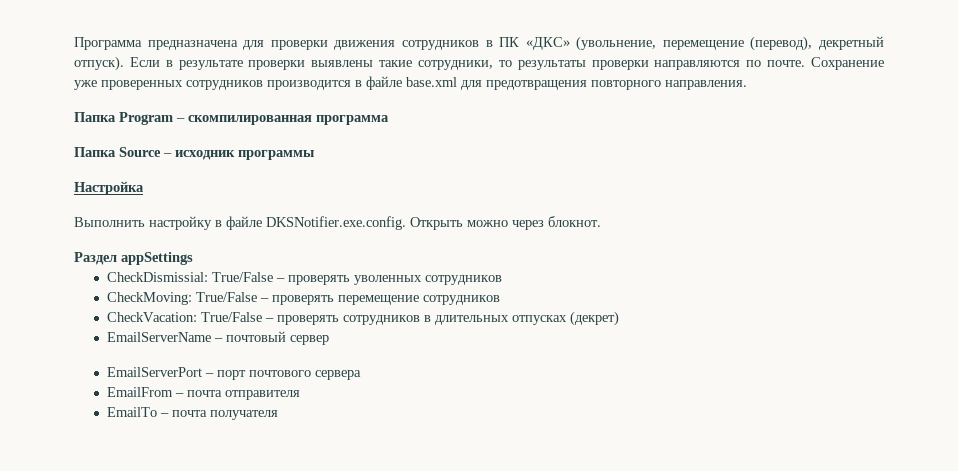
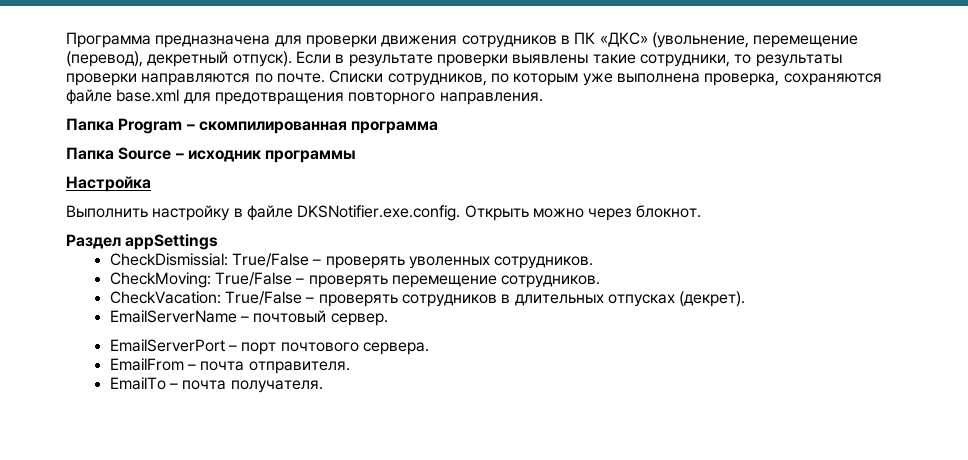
[811,57,885,70] [74,80,362,90] Сохранение уже проверенных сотрудников производится в -> [329,70,882,86] Списки сотрудников, по которым уже выполнена проверка, сохраняются
[425,275,503,285] сотрудников -> [494,256,594,269] сотрудников.
[423,295,501,305] сотрудников -> [501,275,601,288] сотрудников.
[570,311,620,326] (декрет) -> [679,291,746,307] (декрет).
[290,335,330,345] сервер -> [330,313,388,326] сервер.
[315,370,362,380] сервера -> [362,342,429,355] сервера.
[225,390,301,400] отправителя -> [248,361,350,374] отправителя.
[210,410,279,420] получателя -> [230,380,323,393] получателя.

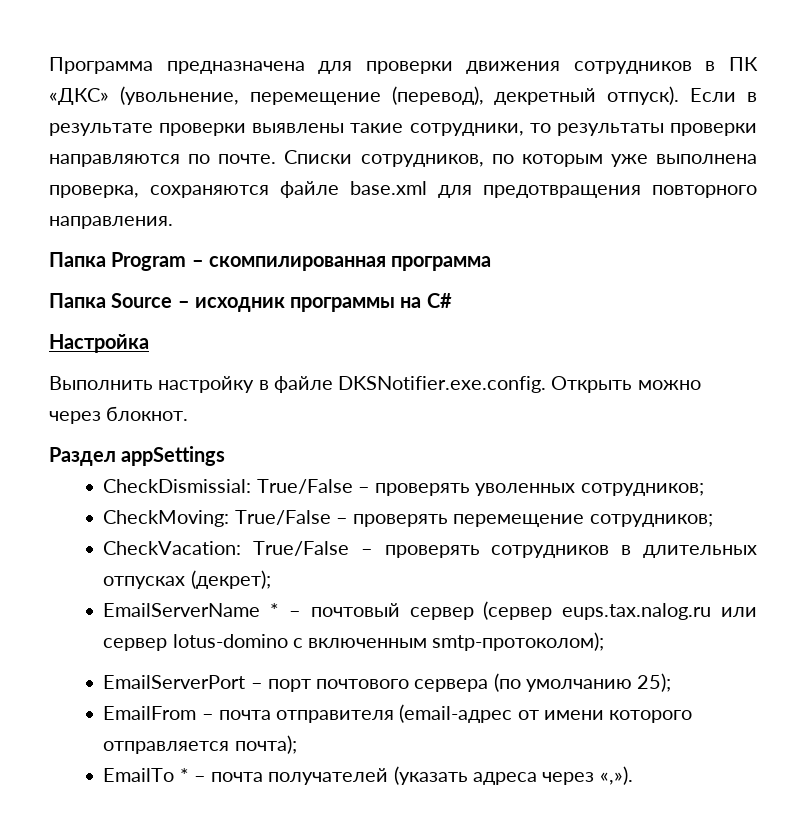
(357, 156) none -> [400,293,452,308] на C#
[494,256,594,269] сотрудников. -> [580,483,704,496] сотрудников;
[501,275,601,288] сотрудников. -> [589,514,713,527] сотрудников;
[679,291,746,307] (декрет). -> [190,570,271,589] (декрет);
(237, 316) none -> [270,603,280,617] *
[330,313,388,326] сервер. -> [409,601,757,620] [103,632,605,651] сервер (сервер eups.tax.nalog.ru или сервер lotus-domino с включенным smtp-протоколом);
[362,342,429,355] сервера. -> [414,673,672,692] сервера (по умолчанию 25);
[248,361,350,374] отправителя. -> [276,704,693,723] [103,735,297,754] отправителя (email-адрес от имени которого отправляется почта);
[168,380,323,393] – почта получателя. -> [179,766,633,785] * – почта получателей (указать адреса через «,»).

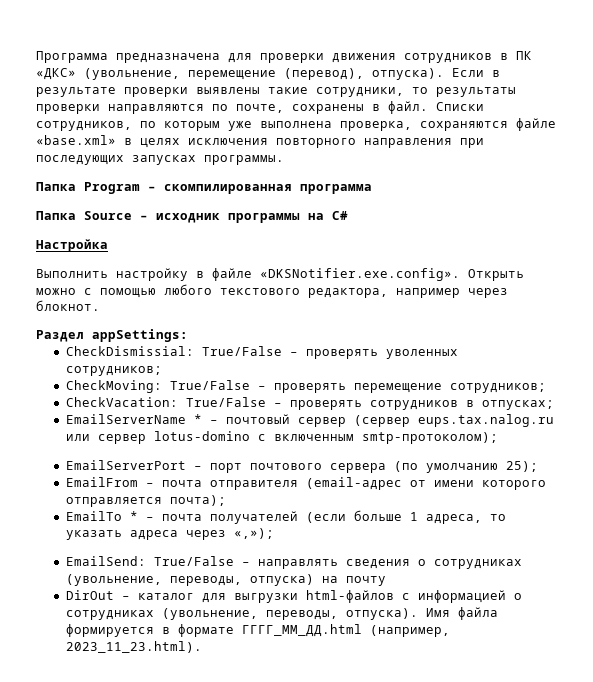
[494,86,680,105] декретный отпуск). -> [372,68,444,80] отпуска).
[218,154,277,164] почте. -> [236,101,428,114] почте, сохранены в файл.
[350,181,757,198] [49,216,173,229] base.xml для предотвращения повторного направления. -> [36,135,484,148] [36,155,284,165] «base.xml» в целях исключения повторного направления при последующих запусках программы.
[338,376,547,393] DKSNotifier.exe.config. -> [260,268,460,281] «DKSNotifier.exe.config».
(701, 385) none -> [84,284,460,298] с помощью любого текстового редактора, например
[121,446,226,466] appSettings -> [92,329,188,342] appSettings:
[643,545,757,558] [103,570,271,589] длительных отпусках (декрет); -> [481,400,554,410] отпусках;
[393,766,633,785] (указать адреса через «,»). -> [305,510,506,524] [65,528,274,540] [65,556,522,569] [65,574,386,586] [65,590,522,603] [65,607,498,620] [65,624,450,637] [65,641,202,653] (если больше 1 адреса, то указать адреса через «,»); // EmailSend: True/False – направлять сведения о сотрудниках (увольнение, переводы, отпуска) на почту // DirOut – каталог для выгрузки html-файлов с информацией о сотрудниках (увольнение, переводы, отпуска). Имя файла формируется в формате ГГГГ_ММ_ДД.html (например, 2023_11_23.html).

